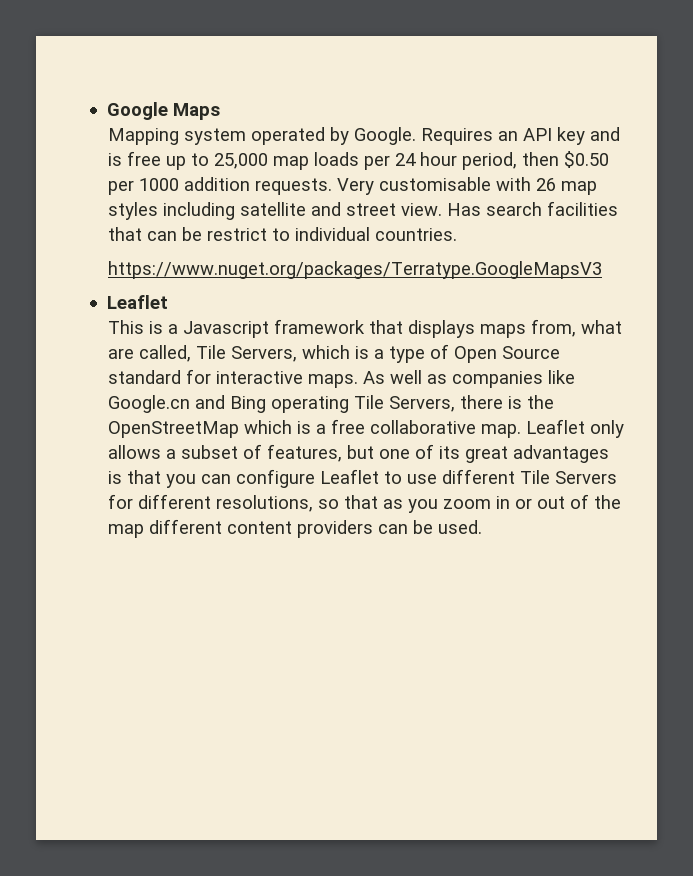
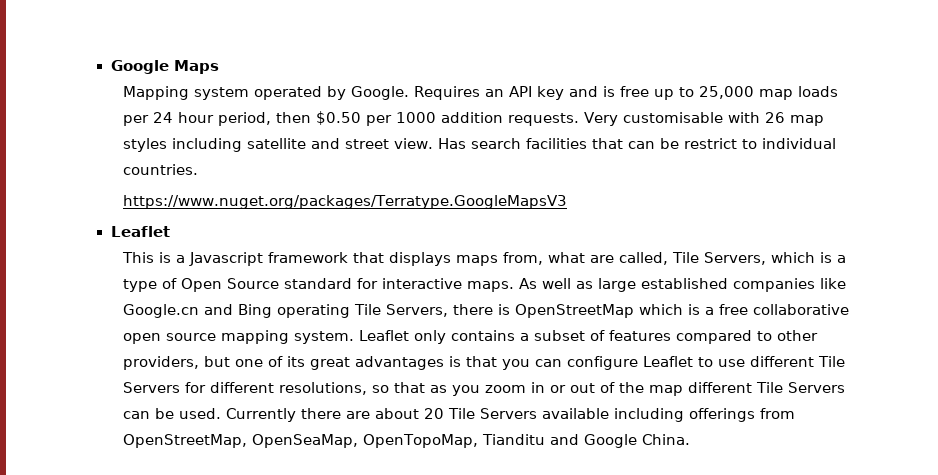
(448, 379) none -> [598,278,729,292] large established
[527,395,555,409] the -> (511, 309) none
[481,424,522,438] map. -> [123,330,355,344] open source mapping system.
[108,445,162,459] allows -> [451,330,516,341] contains
[267,444,343,462] features, -> [609,330,819,344] [123,356,200,370] features compared to other providers,
[227,520,374,538] content providers -> [756,382,846,393] Tile Servers
(483, 527) none -> [226,408,796,422] [123,434,690,448] Currently there are about 20 Tile Servers available including offerings from OpenStreetMap, OpenSeaMap, OpenTopoMap, Tianditu and Google China.

